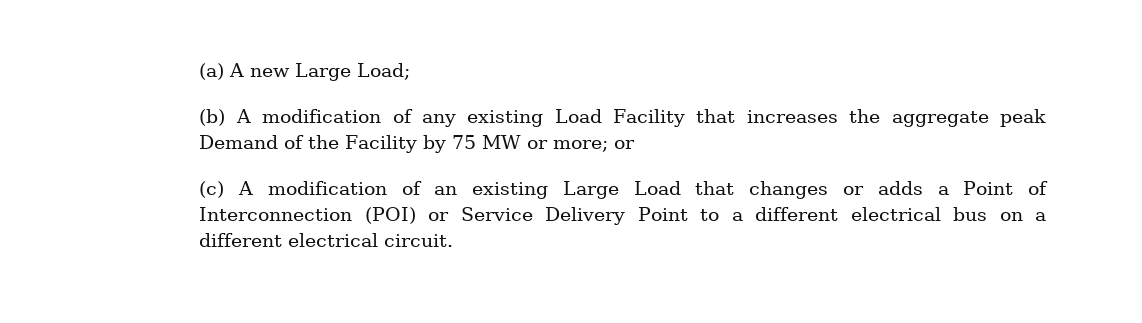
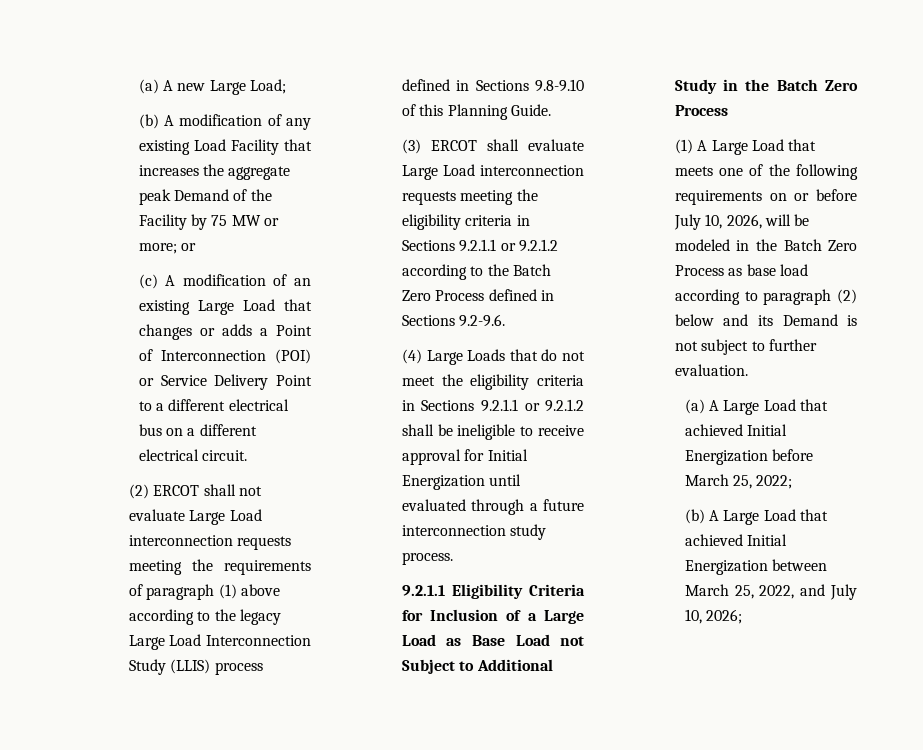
(454, 240) none -> [128,484,262,499] [128,509,262,525] [128,535,292,550] [128,559,311,575] [128,584,280,600] [128,609,281,625] [128,634,311,650] [128,659,263,675] [401,79,584,92] [401,104,551,120] [401,139,584,154] [401,164,584,180] [401,189,538,205] [401,214,530,230] [401,239,558,252] [401,264,551,280] [401,289,554,301] [401,314,506,327] [401,349,585,365] [401,374,584,390] [401,399,584,412] [401,424,584,440] [401,449,528,465] [401,474,522,490] [401,499,584,515] [401,524,547,540] [401,552,453,565] [401,584,585,599] [401,609,584,624] [401,634,584,646] [401,659,553,674] [674,79,858,94] [674,105,728,116] [674,139,817,155] [674,164,858,180] [674,189,857,205] [673,214,810,230] [674,239,857,251] [674,264,808,276] [674,289,857,305] [674,314,857,326] [674,339,817,355] [674,364,748,376] [684,399,829,415] [684,424,788,436] [684,449,814,465] [684,474,793,489] [684,509,829,525] [684,534,788,546] [684,559,828,575] [684,584,857,600] [684,609,743,624] // (2) ERCOT shall not evaluate Large Load interconnection requests meeting the requirements of paragraph (1) above according to the legacy Large Load Interconnection Study (LLIS) process defined in Sections 9.8-9.10 of this Planning Guide. // (3) ERCOT shall evaluate Large Load interconnection requests meeting the eligibility criteria in Sections 9.2.1.1 or 9.2.1.2 according to the Batch Zero Process defined in Sections 9.2-9.6. // (4) Large Loads that do not meet the eligibility criteria in Sections 9.2.1.1 or 9.2.1.2 shall be ineligible to receive approval for Initial Energization until evaluated through a future interconnection study process. // 9.2.1.1 Eligibility Criteria for Inclusion of a Large Load as Base Load not Subject to Additional Study in the Batch Zero Process // (1) A Large Load that meets one of the following requirements on or before July 10, 2026, will be modeled in the Batch Zero Process as base load according to paragraph (2) below and its Demand is not subject to further evaluation. // (a) A Large Load that achieved Initial Energization before March 25, 2022; // (b) A Large Load that achieved Initial Energization between March 25, 2022, and July 10, 2026;

